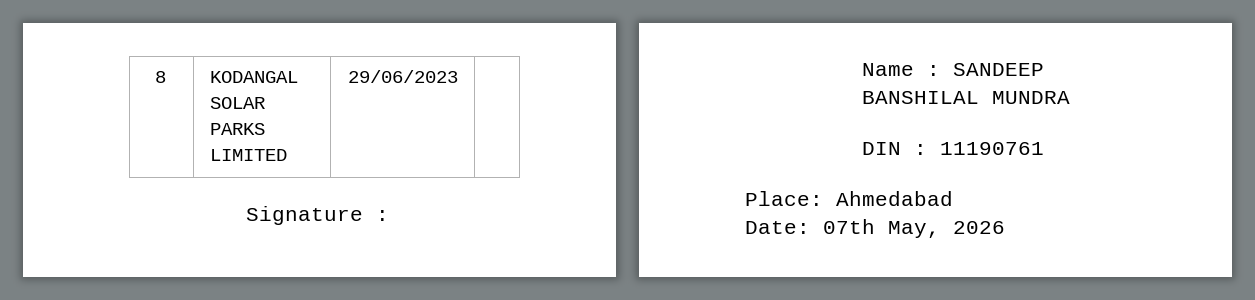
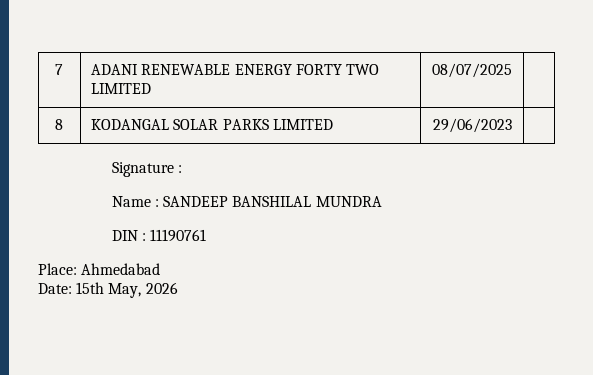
(155, 77) none -> [55,64,64,75] [91,64,379,75] [91,83,152,94] [432,63,512,78] 7 | ADANI RENEWABLE ENERGY FORTY TWO LIMITED | 08/07/2025 | //
[823,219,875,234] 07th -> [76,282,105,294] 15th

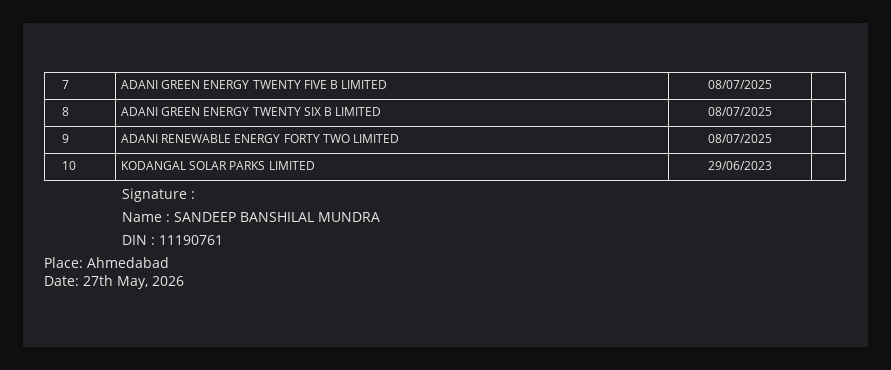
(64, 69) none -> [120,80,388,89] [708,80,772,89] [61,107,69,116] [120,107,382,116] [708,107,772,116] [61,134,69,143] | ADANI GREEN ENERGY TWENTY FIVE B LIMITED | 08/07/2025 | // 8 | ADANI GREEN ENERGY TWENTY SIX B LIMITED | 08/07/2025 | // 9
[55,119,64,130] 8 -> [61,161,76,170] 10
[76,282,105,294] 15th -> [83,275,113,286] 27th

